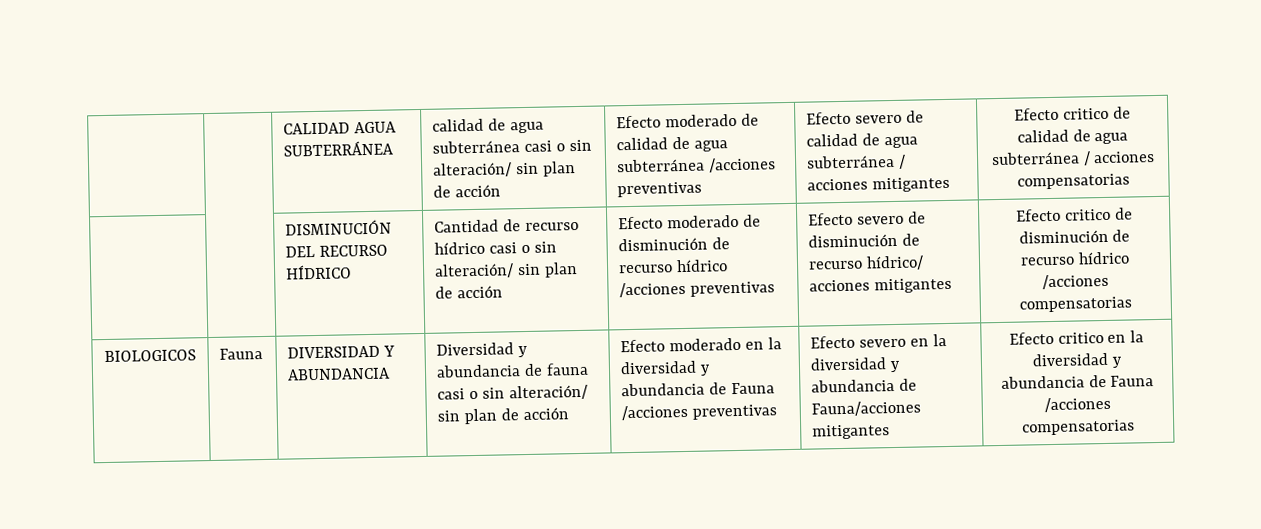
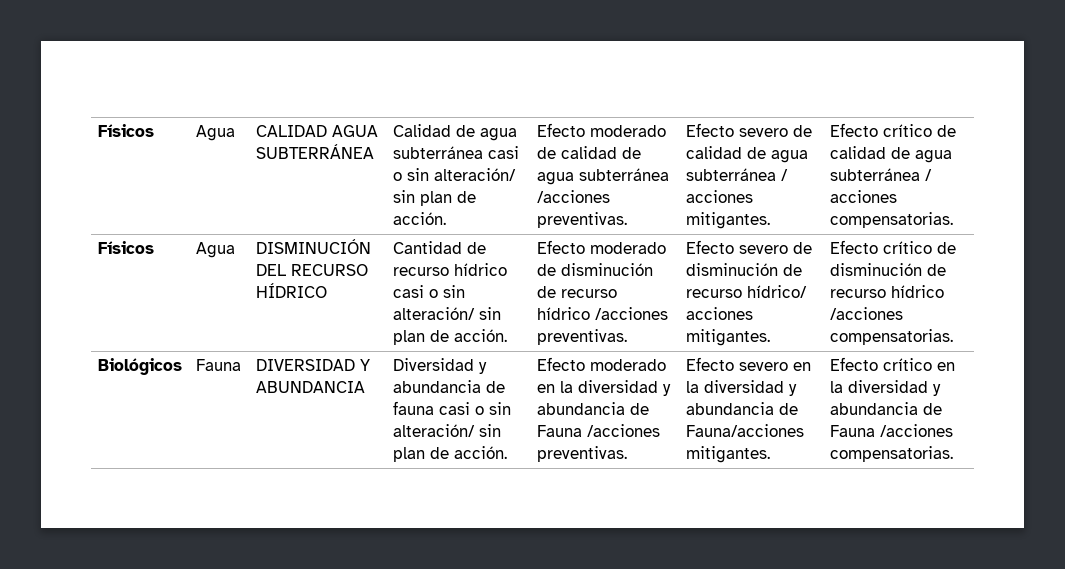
(283, 128) | -> [97,124,154,137] [195,125,235,141] Físicos | Agua
[432,118,485,132] calidad -> [392,124,451,137] Calidad
[454,184,501,198] acción -> [392,212,446,225] acción.
[617,181,703,198] preventivas -> [536,212,627,228] preventivas.
[871,176,950,193] [1014,106,1131,121] [1016,129,1129,145] [990,151,1156,166] [1017,173,1130,190] mitigantes | Efecto critico de calidad de agua subterránea / acciones compensatorias // | -> [685,212,770,229] [829,123,956,137] [829,146,952,163] [829,168,932,181] [829,190,897,203] [829,212,953,228] [97,241,154,254] [195,242,235,258] mitigantes. | Efecto crítico de calidad de agua subterránea / acciones compensatorias. // Físicos | Agua
[456,285,503,299] acción -> [453,329,507,342] acción.
[689,281,775,297] preventivas -> [536,329,627,345] preventivas.
[873,277,952,294] [1016,207,1133,222] [1018,229,1131,244] [1020,251,1130,266] [1042,273,1109,290] [1019,296,1132,313] [104,349,196,363] mitigantes | Efecto critico de disminución de recurso hídrico /acciones compensatorias // BIOLOGICOS -> [685,329,770,346] [829,240,956,254] [829,263,946,276] [829,285,944,298] [829,307,903,320] [829,329,953,345] [97,358,182,375] mitigantes. | Efecto crítico de disminución de recurso hídrico /acciones compensatorias. // Biológicos
[522,407,569,421] acción -> [453,446,507,459] acción.
[691,404,777,420] preventivas -> [536,446,627,462] preventivas.
[812,424,891,440] [1008,330,1145,345] [1032,352,1123,368] [1000,374,1155,389] [1044,396,1111,413] [1022,419,1135,436] mitigantes | Efecto critico en la diversidad y abundancia de Fauna /acciones compensatorias -> [685,446,770,463] [829,357,955,371] [829,380,941,396] [829,402,942,415] [829,424,953,437] [829,446,953,462] mitigantes. | Efecto crítico en la diversidad y abundancia de Fauna /acciones compensatorias.

